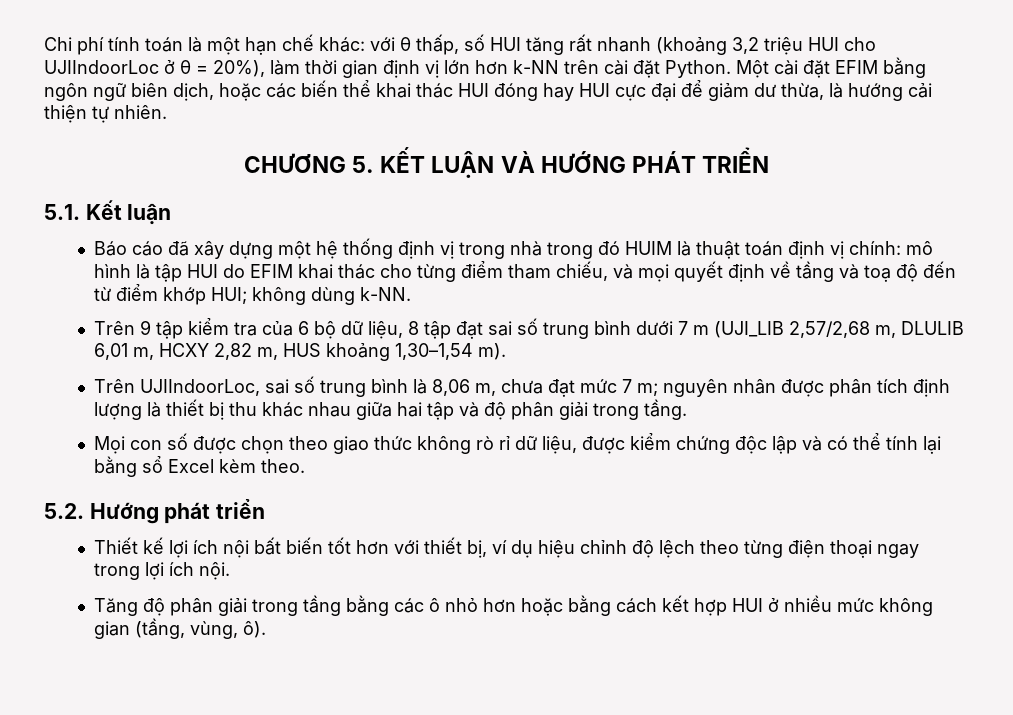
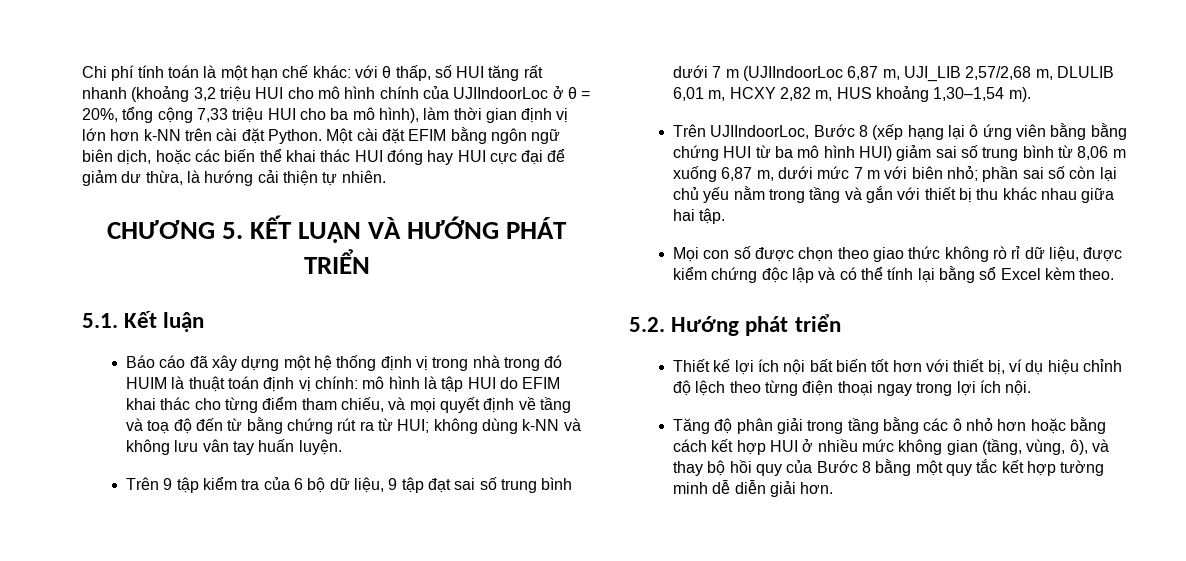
[44,60,265,77] UJIIndoorLoc ở θ = 20%), -> [317,86,591,99] [82,107,419,123] mô hình chính của UJIIndoorLoc ở θ = 20%, tổng cộng 7,33 triệu HUI cho ba mô hình),
[116,284,412,305] điểm khớp HUI; không dùng k-NN. -> [246,417,581,434] [126,439,342,455] bằng chứng rút ra từ HUI; không dùng k-NN và không lưu vân tay huấn luyện.
[408,321,420,335] 8 -> [388,478,398,490] 9
[714,321,785,338] (UJI_LIB -> [743,66,962,82] (UJIIndoorLoc 6,87 m, UJI_LIB
[265,376,951,397] [94,402,162,420] sai số trung bình là 8,06 m, chưa đạt mức 7 m; nguyên nhân được phân tích định lượng là -> [813,123,1127,140] [673,145,1126,161] [673,166,1117,182] [673,186,921,203] Bước 8 (xếp hạng lại ô ứng viên bằng bằng chứng HUI từ ba mô hình HUI) giảm sai số trung bình từ 8,06 m xuống 6,87 m, dưới mức 7 m với biên nhỏ; phần sai số còn lại chủ yếu nằm trong tầng và gắn với
[427,399,688,420] tập và độ phân giải trong tầng. -> [699,208,726,224] tập.
[243,621,267,638] ô). -> [1069,439,1110,455] [673,459,1105,476] [673,480,834,497] ô), và thay bộ hồi quy của Bước 8 bằng một quy tắc kết hợp tường minh dễ diễn giải hơn.

